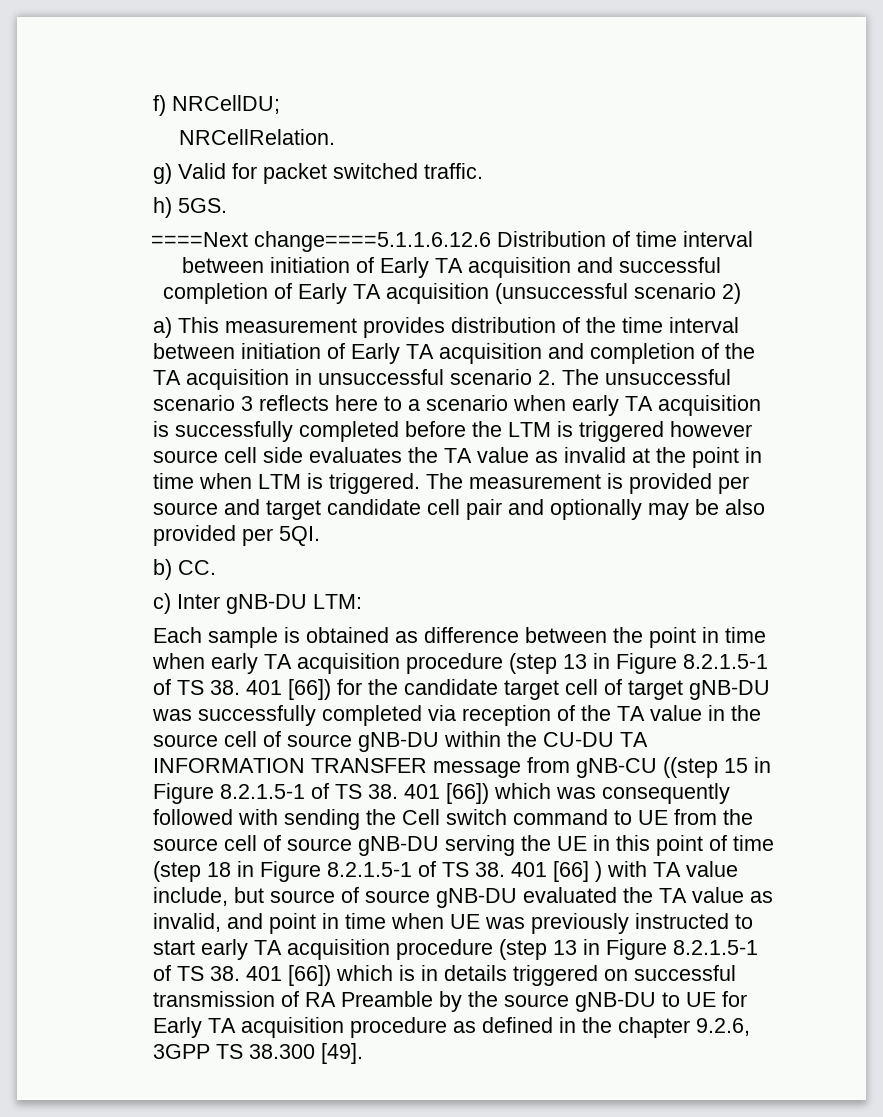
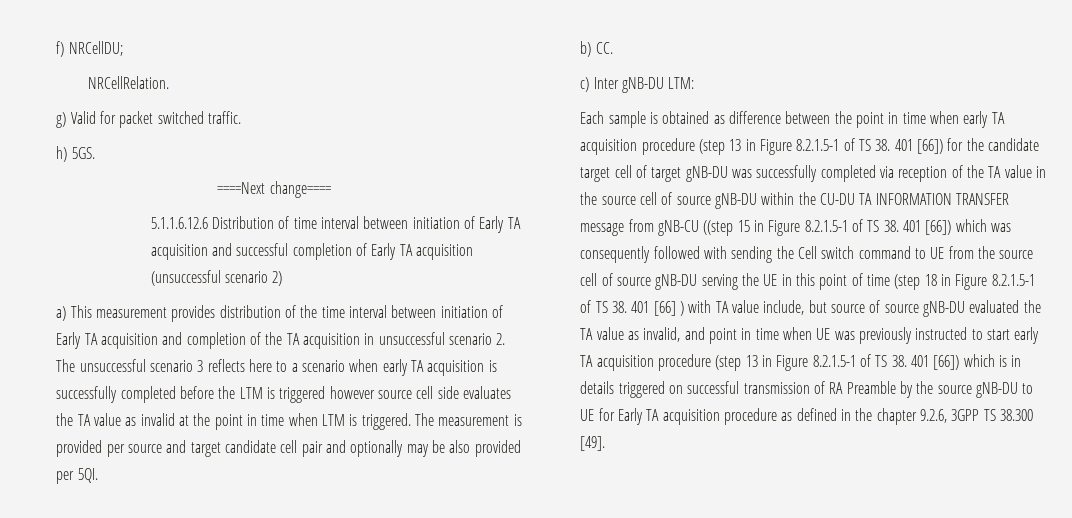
[253,231,491,252] change====5.1.1.6.12.6 -> [269,181,331,198] [150,217,208,229] change==== // 5.1.1.6.12.6

